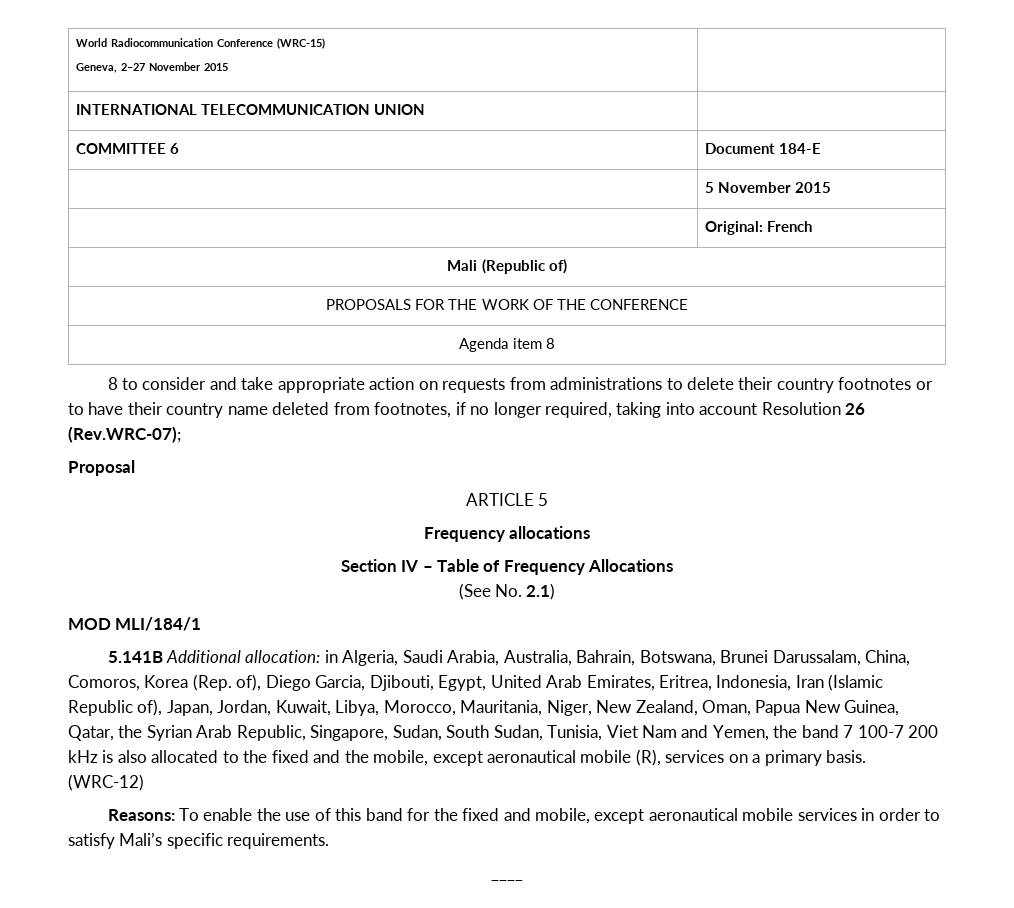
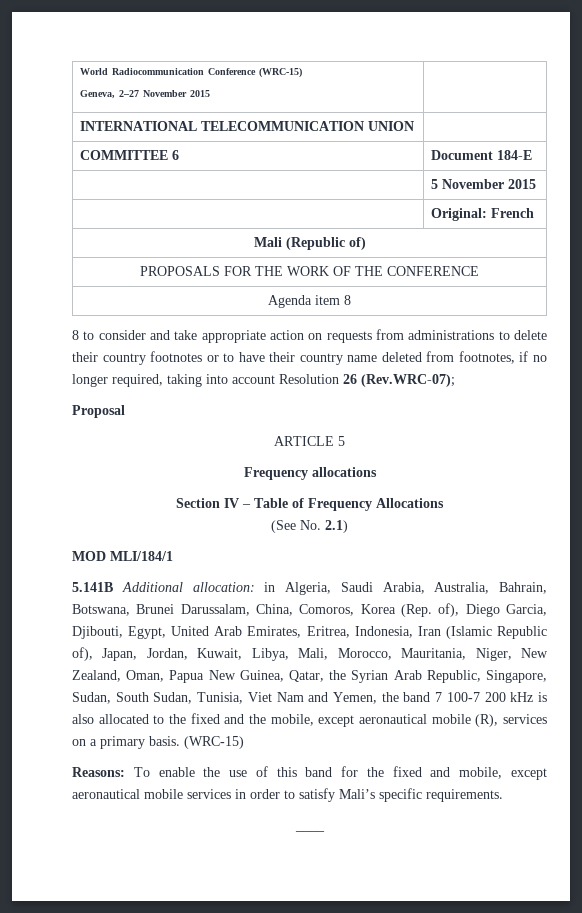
(380, 708) none -> [298,648,329,660] Mali,
[68,774,144,791] (WRC-12) -> [184,736,244,749] (WRC-15)

